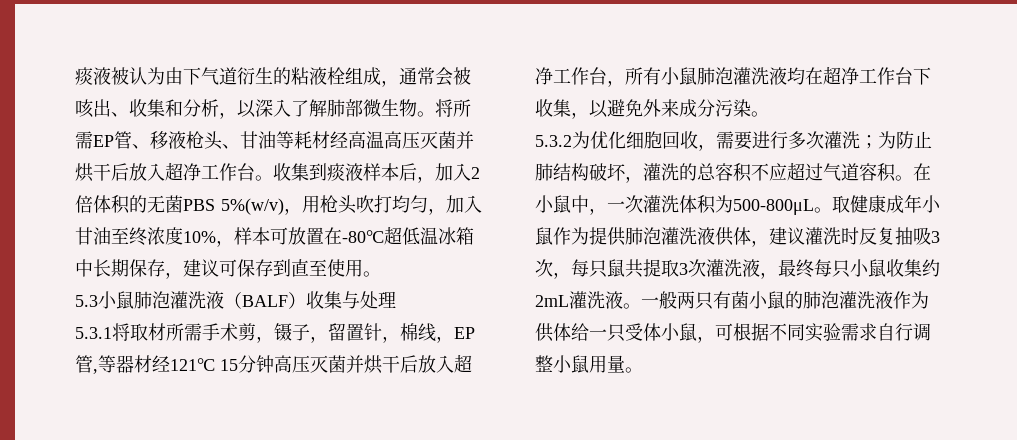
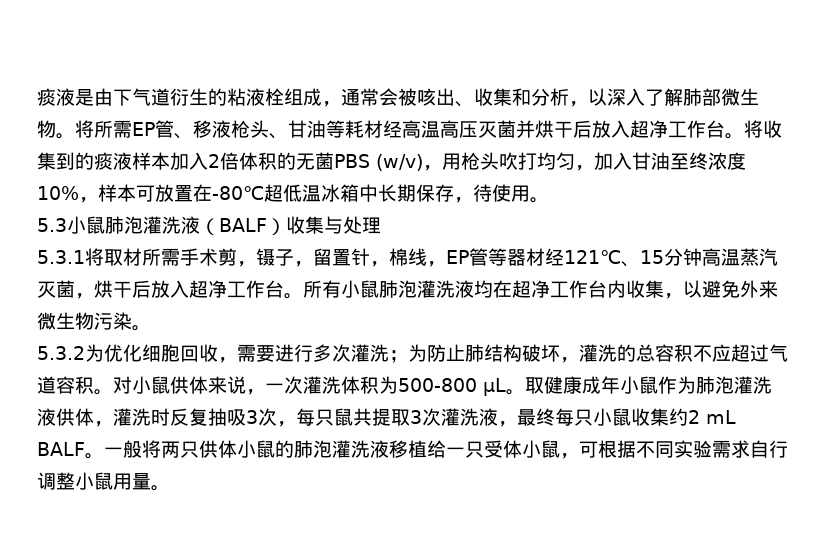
[75,67,165,85] 痰液被认为 -> [37,88,94,106] 痰液是
[273,163,327,181] 收集到 -> [744,120,782,138] [37,152,94,170] 将收集到的
[399,163,435,183] 后， -> (170, 161) none
[221,198,284,215] 5%(w/v) -> [376,154,423,171] (w/v)
[183,259,327,277] 建议可保存到直至 -> [473,184,492,202] 待
[93,369,98,374] , -> (488, 257) none
(215, 364) none -> [621,261,640,267] 、
[292,354,472,374] [535,67,625,87] 压灭菌并烘干后放入超净工作台， -> [721,248,778,266] [37,280,303,299] 温蒸汽灭菌，烘干后放入超净工作台。
[913,67,931,85] 下 -> [607,280,626,298] 内
[679,99,715,117] 成分 -> [37,312,94,330] 微生物
[913,163,931,181] [535,195,589,213] 在小鼠中 -> [113,376,246,394] 对小鼠供体来说
[733,199,814,215] 500-800μL -> [398,378,506,396] 500-800 μL
[589,227,626,246] 提供 -> (696, 385) none
[769,227,805,245] 建议 -> (113, 424) none
[535,291,749,310] 2mL灌洗液。一般两只有菌 -> [688,410,736,424] [37,440,237,459] 2 mL BALF。一般将两只供体
[893,291,929,309] [535,323,571,342] 作为供体 -> [389,440,427,458] 移植

